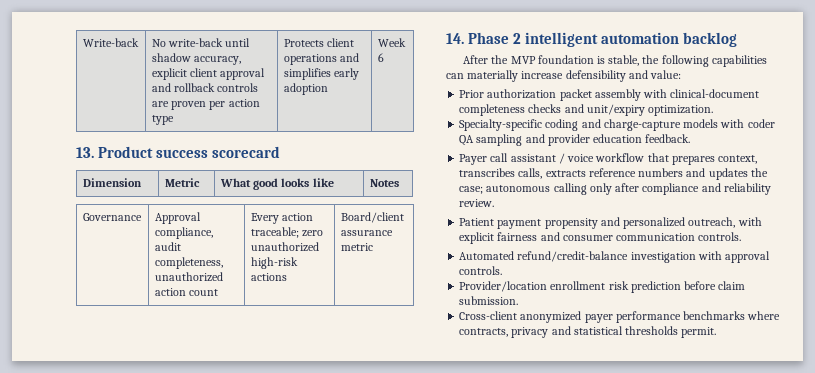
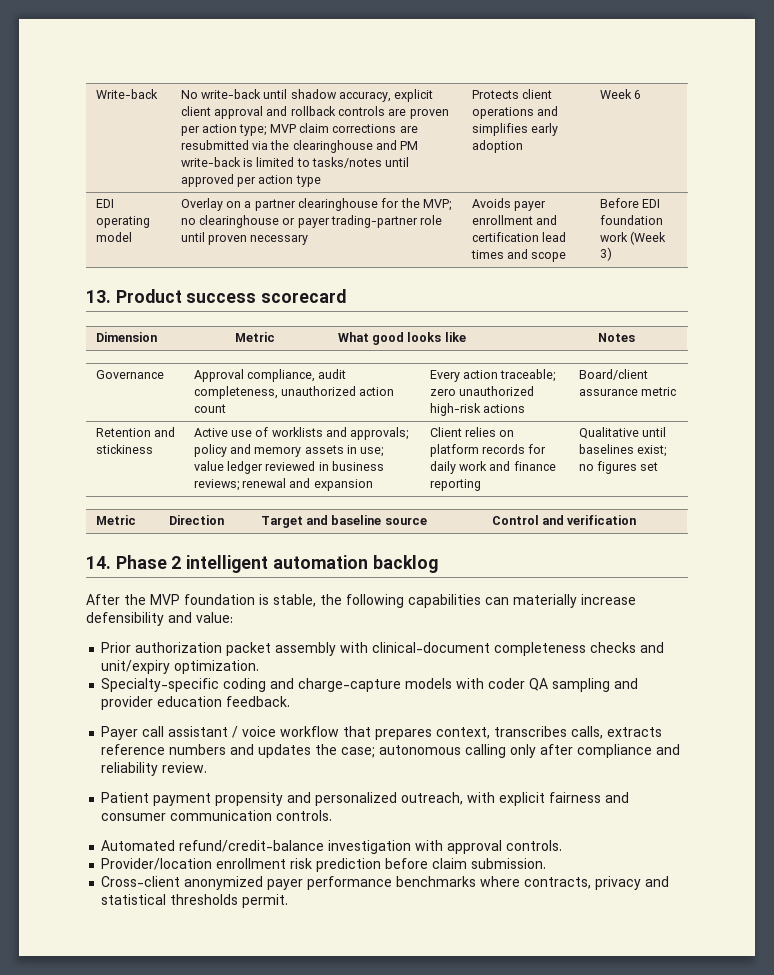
(260, 103) none -> [239,123,418,136] [180,140,419,153] [180,157,410,168] [180,174,294,187] type; MVP claim corrections are resubmitted via the clearinghouse and PM write-back is limited to tasks/notes until approved per action
(384, 57) none -> [95,199,114,208] [95,216,150,228] [95,232,132,242] [180,198,452,211] [180,215,443,228] [180,232,309,245] [471,198,546,211] [471,215,557,225] [471,232,566,242] [470,249,567,262] [599,198,660,208] [599,215,663,225] [599,231,666,245] [599,247,612,261] // EDI operating model | Overlay on a partner clearinghouse for the MVP; no clearinghouse or payer trading-partner role until proven necessary | Avoids payer enrollment and certification lead times and scope | Before EDI foundation work (Week 3)
(373, 247) none -> [95,427,175,437] [95,444,153,454] [193,427,409,440] [193,444,384,457] [193,461,385,474] [193,478,373,491] [429,427,515,437] [429,444,547,457] [429,461,556,474] [429,479,481,491] [578,427,666,439] [578,444,666,457] [578,461,659,474] [95,515,136,525] [168,515,224,525] [260,515,427,528] [491,515,637,525] // Retention and stickiness | Active use of worklists and approvals; policy and memory assets in use; value ledger reviewed in business reviews; renewal and expansion | Client relies on platform records for daily work and finance reporting | Qualitative until baselines exist; no figures set // Metric | Direction | Target and baseline source | Control and verification

